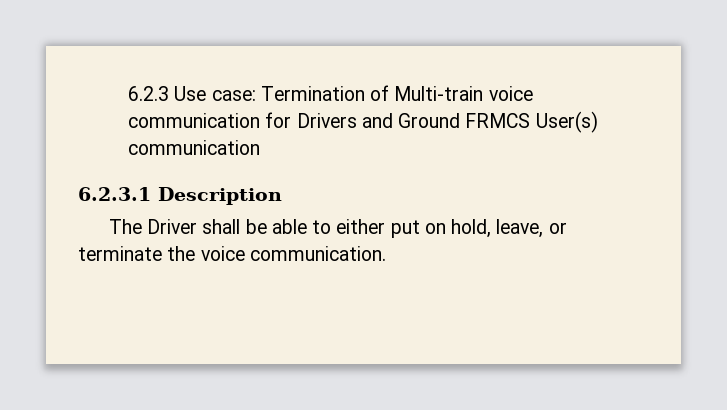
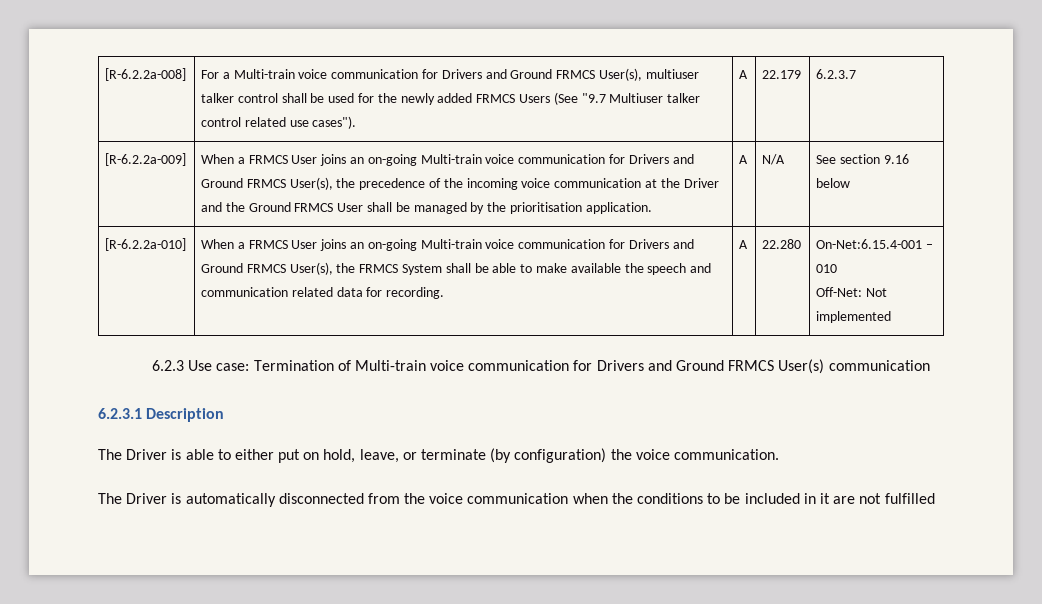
(128, 93) none -> [105,68,187,81] [201,68,699,81] [201,92,701,105] [201,116,357,129] [739,70,749,79] [762,70,802,79] [816,69,857,79] [105,153,187,166] [201,154,694,166] [201,177,719,190] [201,202,652,214] [739,155,749,164] [762,154,786,165] [816,154,909,164] [816,178,851,188] [105,238,187,251] [201,239,694,251] [201,262,712,275] [201,287,445,299] [739,240,749,249] [762,239,802,249] [816,239,933,249] [816,264,838,273] [816,287,887,297] [816,311,892,323] [R-6.2.2a-008] | For a Multi-train voice communication for Drivers and Ground FRMCS User(s), multiuser talker control shall be used for the newly added FRMCS Users (See "9.7 Multiuser talker control related use cases"). | A | 22.179 | 6.2.3.7 // [R-6.2.2a-009] | When a FRMCS User joins an on-going Multi-train voice communication for Drivers and Ground FRMCS User(s), the precedence of the incoming voice communication at the Driver and the Ground FRMCS User shall be managed by the prioritisation application. | A | N/A | See section 9.16 below // [R-6.2.2a-010] | When a FRMCS User joins an on-going Multi-train voice communication for Drivers and Ground FRMCS User(s), the FRMCS System shall be able to make available the speech and communication related data for recording. | A | 22.280 | On-Net:6.15.4-001 – 010 // Off-Net: Not implemented //
[202,219,267,234] shall be -> [171,449,182,460] is
(162, 253) none -> [490,448,607,463] (by configuration)
(386, 253) none -> [98,493,935,507] // The Driver is automatically disconnected from the voice communication when the conditions to be included in it are not fulfilled

